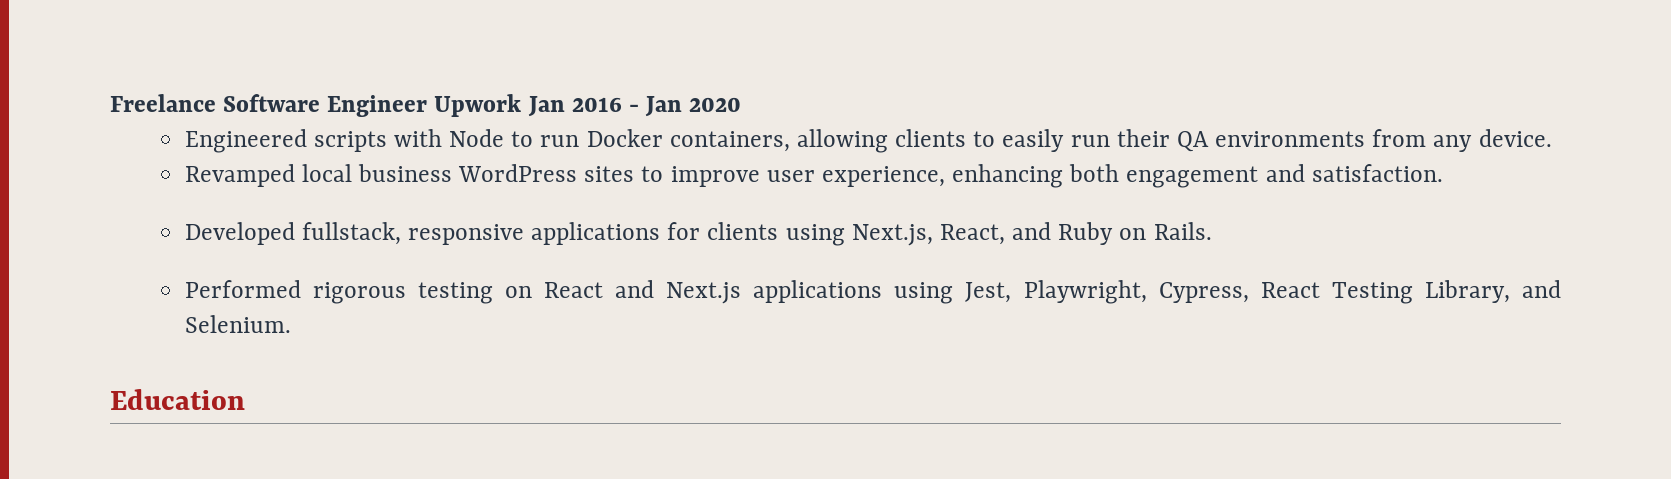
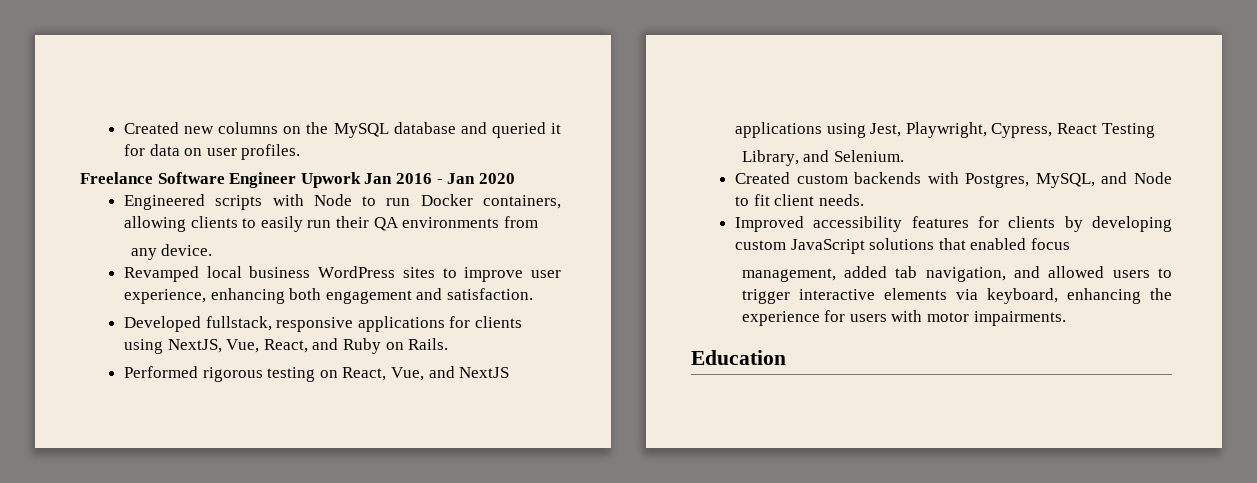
(110, 103) none -> [123,122,561,138] [123,144,301,160] Created new columns on the MySQL database and queried it for data on user profiles. //
(1427, 138) none -> (538, 222) //
[851,224,933,246] Next.js, -> [167,339,260,353] NextJS, Vue,
[544,280,742,304] React and Next.js -> [342,366,510,381] React, Vue, and NextJS
(1413, 293) none -> (1155, 130) //
(291, 324) none -> [734,172,1172,188] [734,194,864,206] [734,216,1172,232] [734,238,1070,254] [741,266,1172,282] [741,288,1172,304] [741,310,1066,326] // Created custom backends with Postgres, MySQL, and Node to fit client needs. // Improved accessibility features for clients by developing custom JavaScript solutions that enabled focus // management, added tab navigation, and allowed users to trigger interactive elements via keyboard, enhancing the experience for users with motor impairments.

